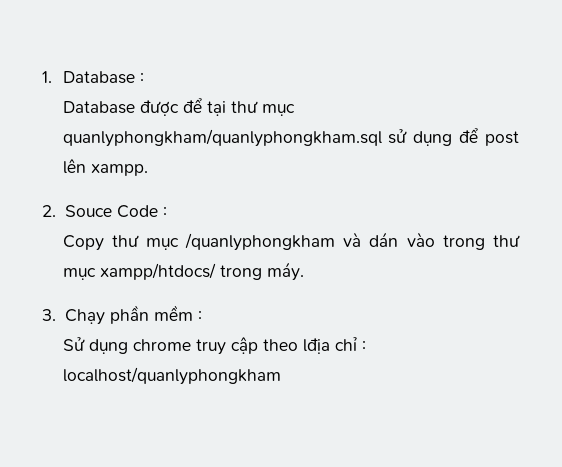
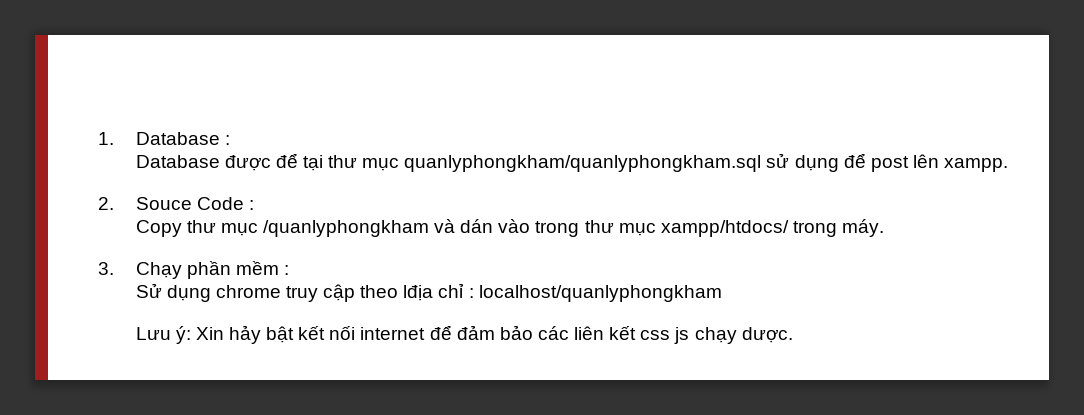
(281, 376) none -> [135,325,793,344] // Lưu ý: Xin hảy bật kết nối internet để đảm bảo các liên kết css js chạy dược.

